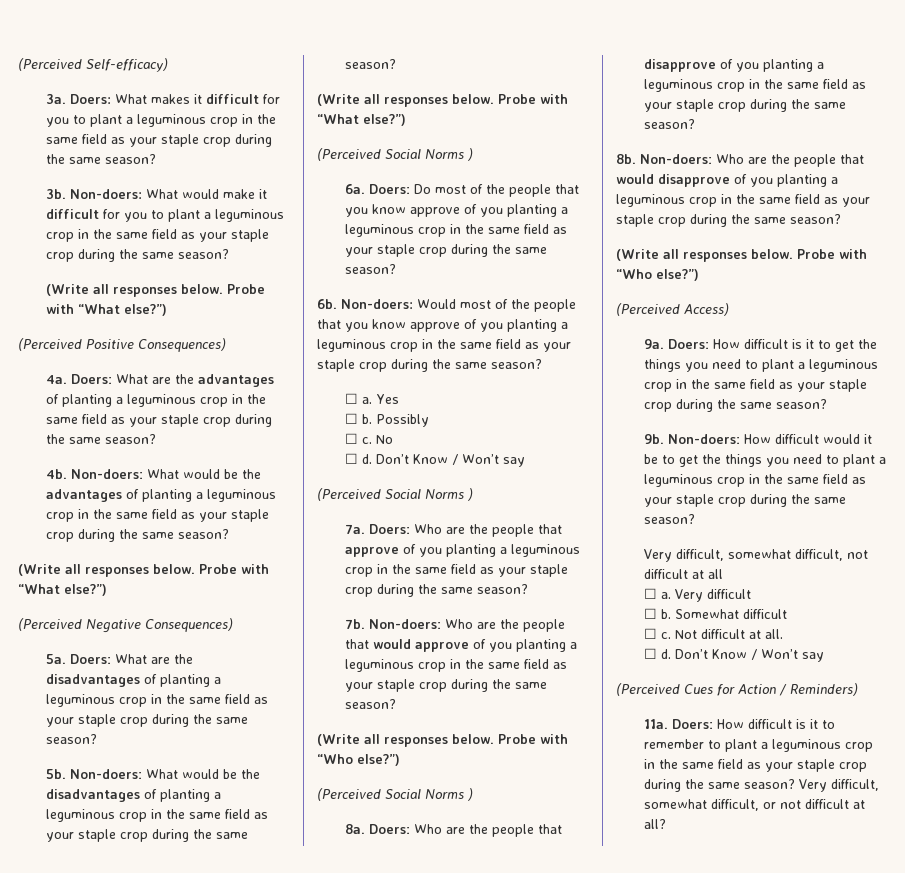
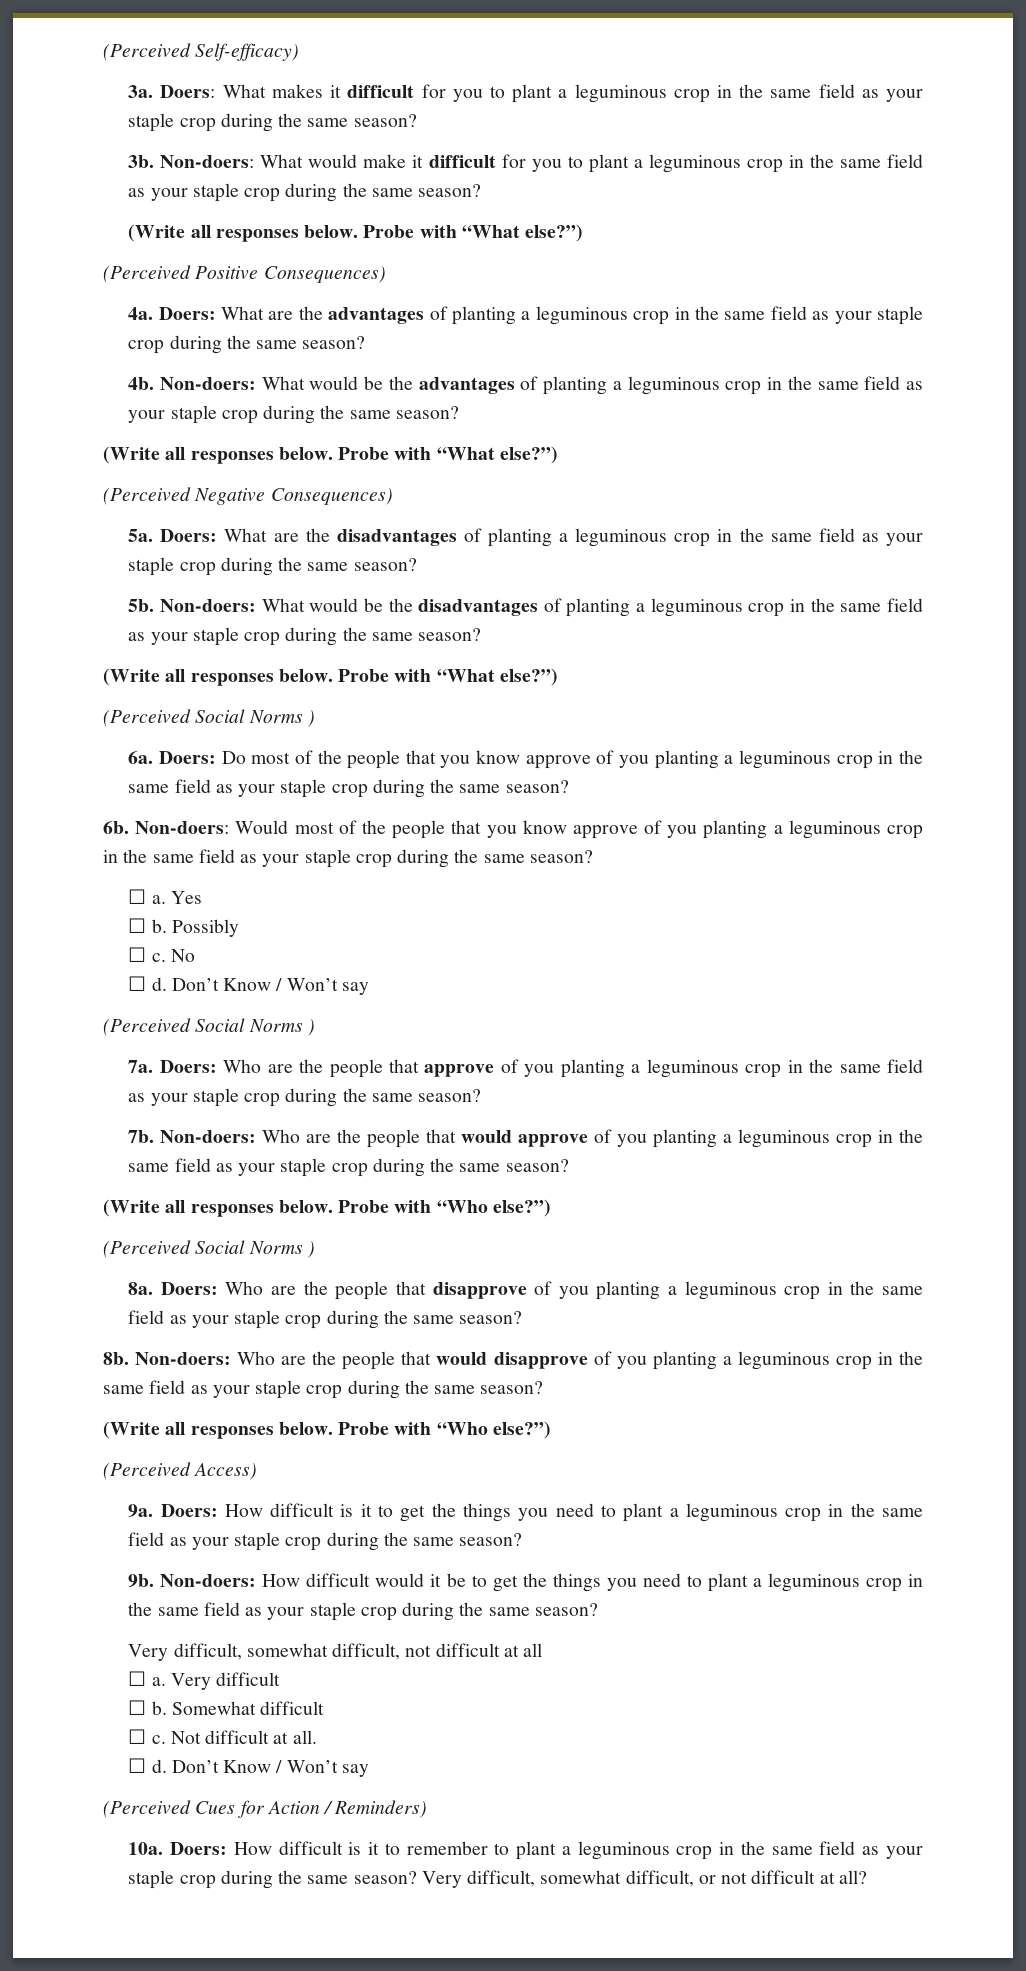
[643,719,668,729] 11a. -> [128,1842,164,1855] 10a.

